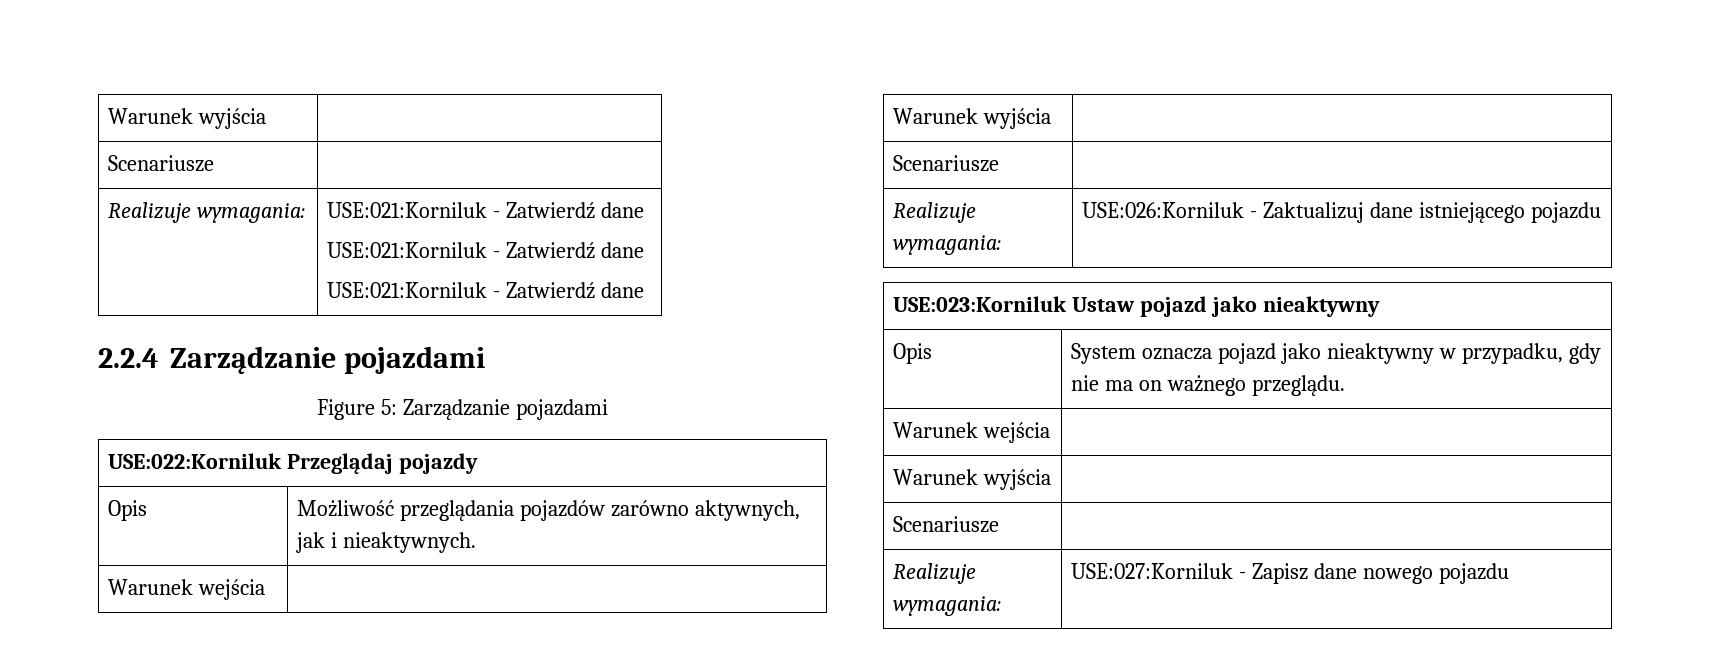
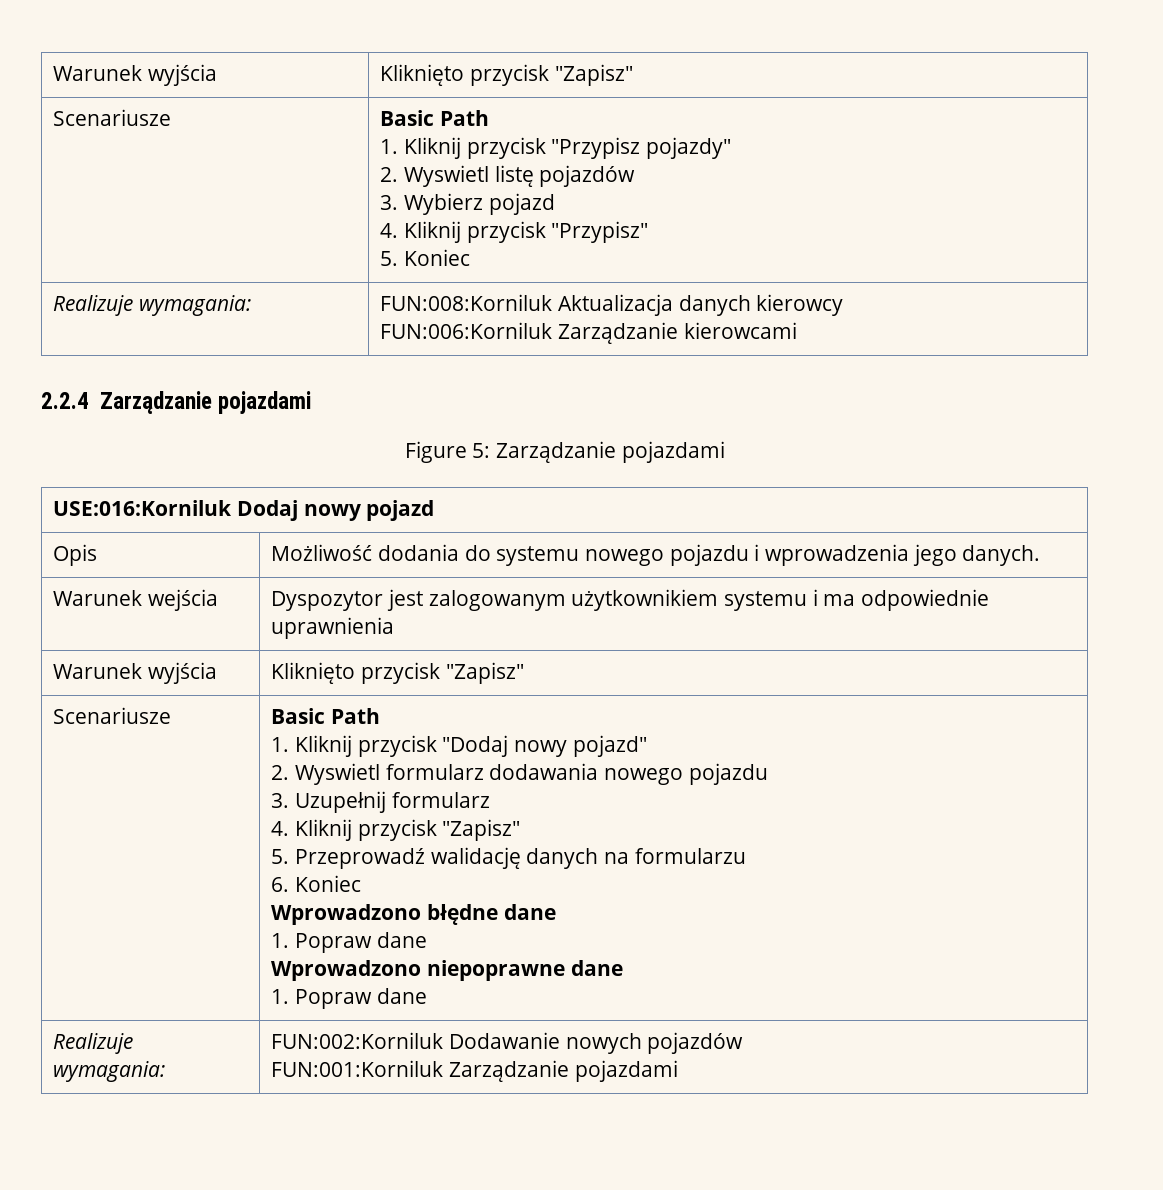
[108,108,266,129] [108,155,215,172] [108,202,305,223] [327,202,644,219] [327,242,644,259] [327,282,644,299] Warunek wyjścia | // Scenariusze | // Realizuje wymagania: | USE:021:Korniluk - Zatwierdź dane // USE:021:Korniluk - Zatwierdź dane // USE:021:Korniluk - Zatwierdź dane -> [53,64,217,86] [380,64,633,86] [53,109,172,126] [380,110,489,126] [380,137,731,159] [380,165,636,187] [380,193,555,215] [380,221,649,243] [380,249,470,266] [53,295,251,316] [380,294,844,316] [380,322,797,344] Warunek wyjścia | Kliknięto przycisk "Zapisz" // Scenariusze | Basic Path // 1. Kliknij przycisk "Przypisz pojazdy" // 2. Wyswietl listę pojazdów // 3. Wybierz pojazd // 4. Kliknij przycisk "Przypisz" // 5. Koniec // Realizuje wymagania: | FUN:008:Korniluk Aktualizacja danych kierowcy // FUN:006:Korniluk Zarządzanie kierowcami
[108,453,478,474] [108,500,148,521] [297,500,800,521] [296,532,476,553] [108,579,265,600] [893,108,1051,129] [893,155,1000,172] [893,202,977,223] [893,235,1002,255] [1082,202,1601,223] [893,296,1380,317] [893,343,933,364] [1071,343,1601,364] [1071,375,1345,396] [893,422,1050,443] [893,469,1051,490] [893,516,1000,533] [893,563,977,584] [893,596,1002,616] [1071,563,1509,584] USE:022:Korniluk Przeglądaj pojazdy // Opis | Możliwość przeglądania pojazdów zarówno aktywnych, jak i nieaktywnych. // Warunek wejścia | // Warunek wyjścia | // Scenariusze | // Realizuje wymagania: | USE:026:Korniluk - Zaktualizuj dane istniejącego pojazdu // USE:023:Korniluk Ustaw pojazd jako nieaktywny // Opis | System oznacza pojazd jako nieaktywny w przypadku, gdy nie ma on ważnego przeglądu. // Warunek wejścia | // Warunek wyjścia | // Scenariusze | // Realizuje wymagania: | USE:027:Korniluk - Zapisz dane nowego pojazdu -> [53,500,435,521] [53,544,98,566] [271,544,1041,566] [53,589,218,611] [271,589,989,611] [271,617,395,639] [53,662,217,684] [271,662,524,684] [53,707,172,724] [271,708,380,724] [271,735,647,757] [271,763,768,785] [271,791,490,813] [271,819,521,841] [271,847,746,869] [271,875,361,892] [271,904,556,925] [271,932,427,953] [271,960,623,981] [271,988,427,1009] [53,1033,134,1054] [53,1061,166,1082] [271,1032,744,1054] [271,1060,678,1082] USE:016:Korniluk Dodaj nowy pojazd // Opis | Możliwość dodania do systemu nowego pojazdu i wprowadzenia jego danych. // Warunek wejścia | Dyspozytor jest zalogowanym użytkownikiem systemu i ma odpowiednie uprawnienia // Warunek wyjścia | Kliknięto przycisk "Zapisz" // Scenariusze | Basic Path // 1. Kliknij przycisk "Dodaj nowy pojazd" // 2. Wyswietl formularz dodawania nowego pojazdu // 3. Uzupełnij formularz // 4. Kliknij przycisk "Zapisz" // 5. Przeprowadź walidację danych na formularzu // 6. Koniec // Wprowadzono błędne dane // 1. Popraw dane // Wprowadzono niepoprawne dane // 1. Popraw dane // Realizuje wymagania: | FUN:002:Korniluk Dodawanie nowych pojazdów // FUN:001:Korniluk Zarządzanie pojazdami

